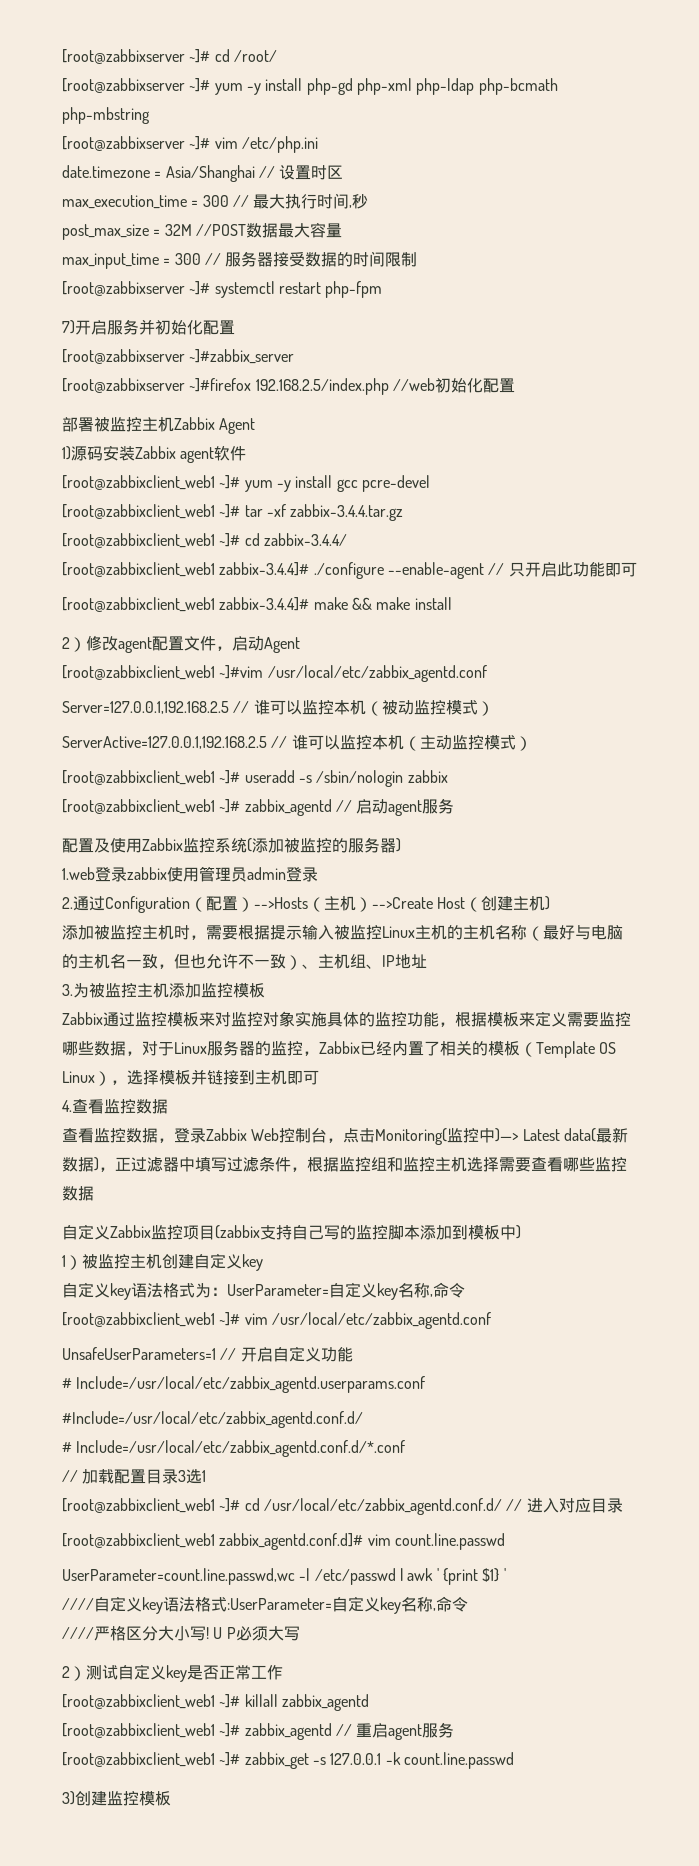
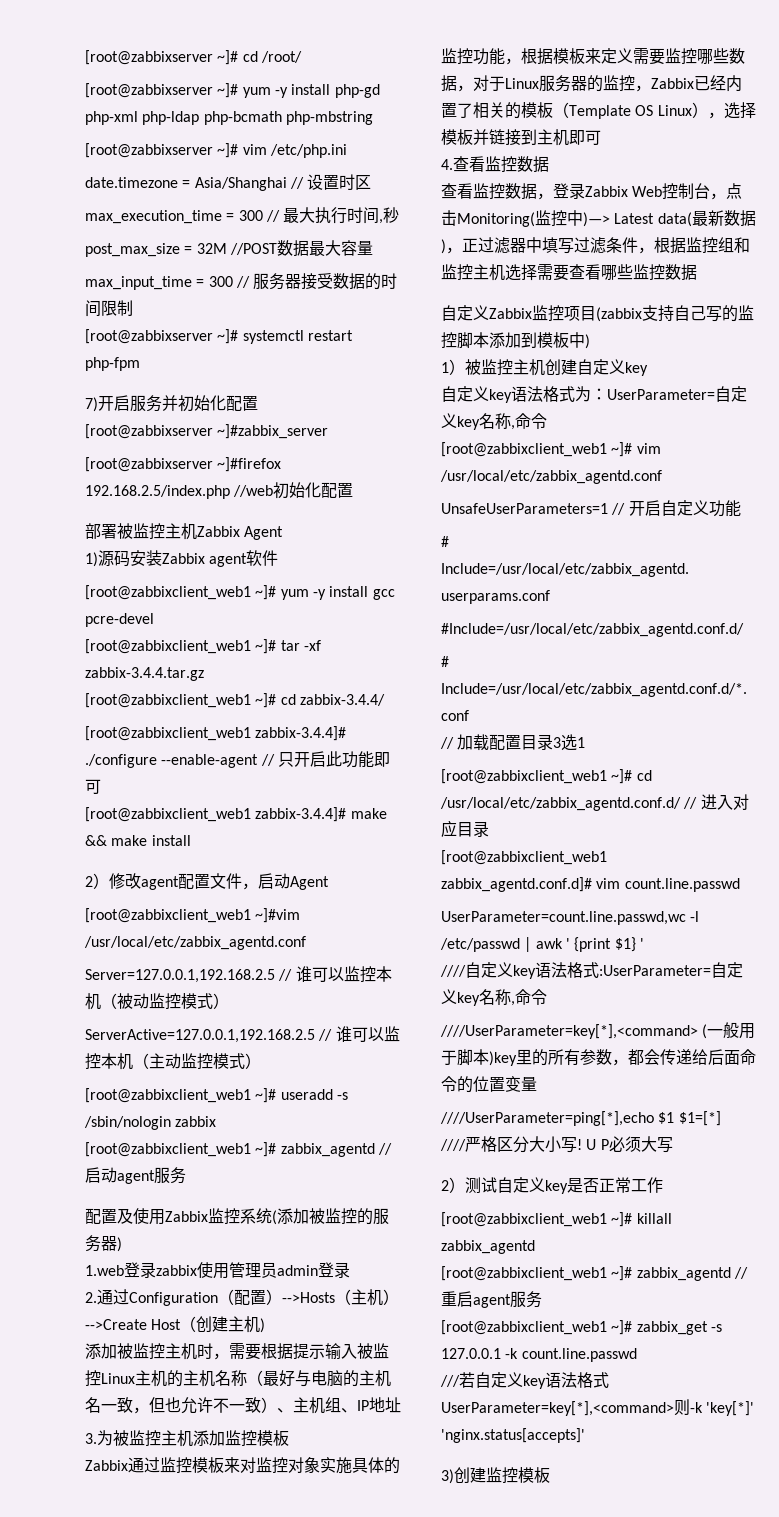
(468, 1604) none -> [440,1022,756,1039] [441,1049,756,1066] [441,1076,537,1093] [440,1111,721,1126] // ////UserParameter=key[*],<command> (一般用于脚本)key里的所有参数，都会传递给后面命令的位置变量 // ////UserParameter=ping[*],echo $1 $1=[*]
(514, 1760) none -> [440,1372,609,1389] [441,1399,755,1416] [441,1428,585,1443] // ///若自定义key语法格式UserParameter=key[*],<command>则-k 'key[*]' 'nginx.status[accepts]'

